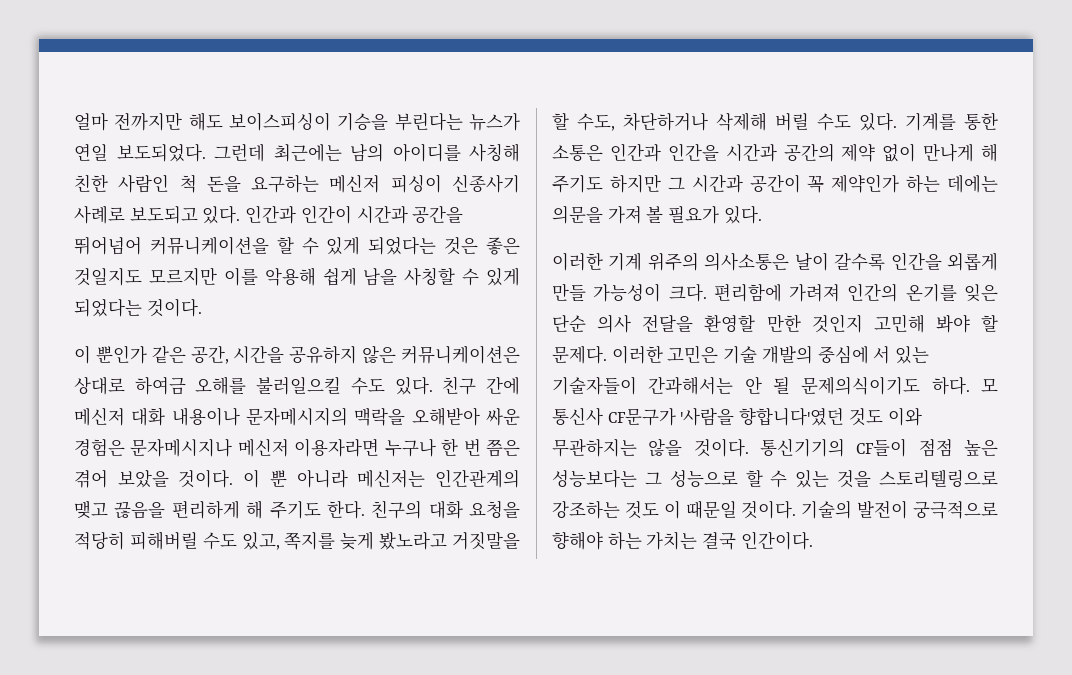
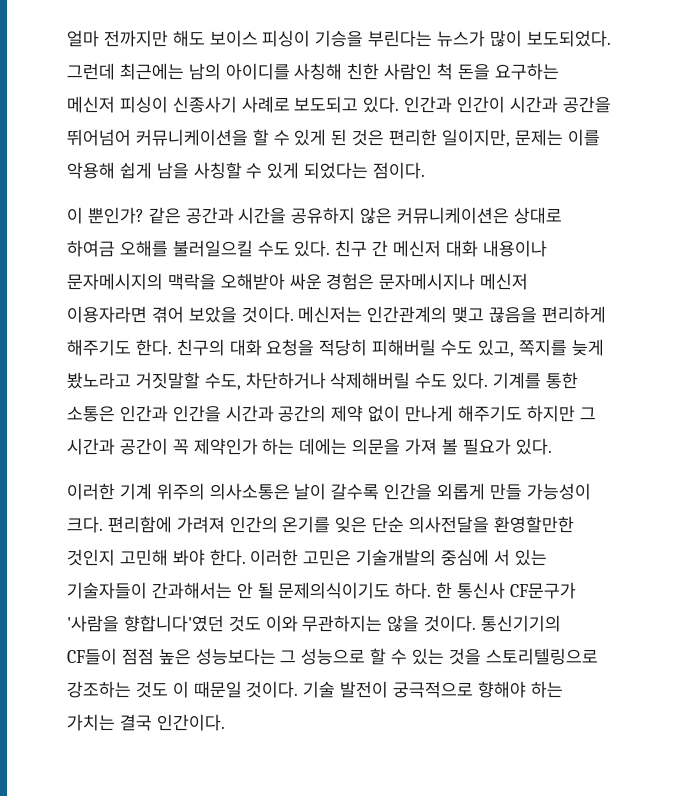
[229,112,331,131] 보이스피싱이 -> [209,30,311,47] 보이스 피싱이
[74,143,108,161] 연일 -> [489,30,522,47] 많이
[368,236,520,255] [74,267,217,286] 되었다는 것은 좋은 것일지도 모르지만 -> [331,129,563,147] 된 것은 편리한 일이지만, 문제는
[146,298,202,317] [74,345,229,364] 것이다. // 이 뿐인가 같은 공간, -> [373,162,426,179] [67,207,234,224] 점이다. // 이 뿐인가? 같은 공간과
[486,376,520,395] 간에 -> [372,240,389,257] 간
[384,438,521,457] [74,469,348,488] 누구나 한 번 쯤은 겪어 보았을 것이다. 이 뿐 아니라 -> [151,306,294,323] 겪어 보았을 것이다.
[246,500,321,519] 해 주기도 -> [67,339,131,356] 해주기도
[451,532,520,550] [552,112,809,131] 거짓말을 할 수도, 차단하거나 삭제해 버릴 -> [135,372,411,390] 거짓말할 수도, 차단하거나 삭제해버릴
[981,143,998,162] [552,175,603,193] 해 주기도 -> [457,405,522,422] 해주기도
[597,314,998,333] [552,345,813,364] 의사 전달을 환영할 만한 것인지 고민해 봐야 할 문제다. 이러한 고민은 기술 개발의 -> [409,516,574,533] [67,549,437,566] 의사전달을 환영할만한 것인지 고민해 봐야 한다. 이러한 고민은 기술개발의
[981,378,998,392] 모 -> [436,582,453,599] 한
[801,500,853,519] 기술의 -> [303,681,336,698] 기술

